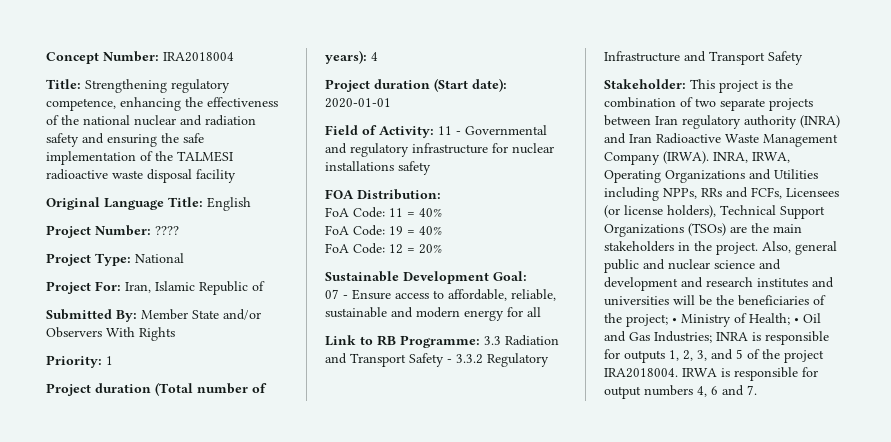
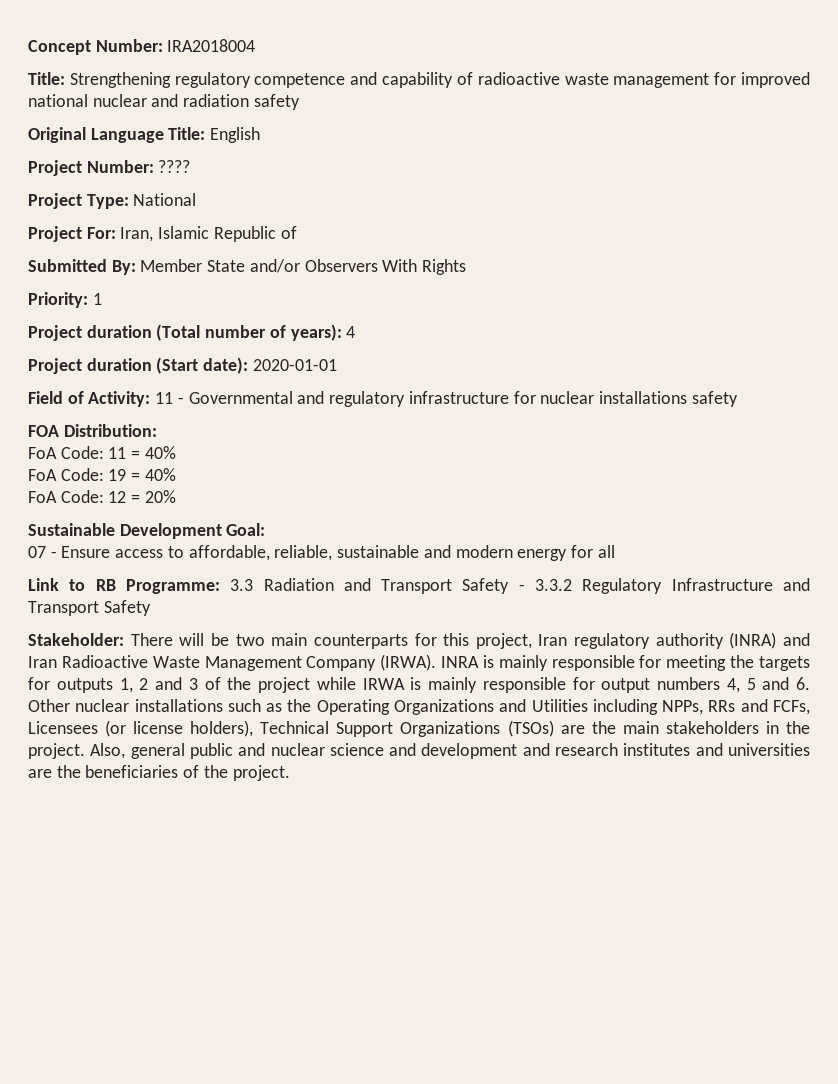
[46,97,278,111] [46,115,79,125] competence, enhancing the effectiveness of the -> [254,72,811,88] competence and capability of radioactive waste management for improved
[82,133,204,147] [46,151,233,165] [46,169,236,183] and ensuring the safe implementation of the TALMESI radioactive waste disposal facility -> (300, 102) none
[690,79,793,93] [604,97,813,111] [604,115,651,126] This project is the combination of two separate projects between -> [130,633,532,649] There will be two main counterparts for this project,
[713,152,790,163] INRA, IRWA, -> [441,655,810,671] [28,677,810,693] [28,699,312,712] INRA is mainly responsible for meeting the targets for outputs 1, 2 and 3 of the project while IRWA is mainly responsible for output numbers 4, 5 and 6. Other nuclear installations such as the
[673,295,712,306] will be -> [28,769,52,778] are
[626,313,821,327] [604,331,829,345] [604,349,824,363] [604,367,818,381] [604,385,757,399] project; • Ministry of Health; • Oil and Gas Industries; INRA is responsible for outputs 1, 2, 3, and 5 of the project IRA2018004. IRWA is responsible for output numbers 4, 6 and 7. -> [232,765,290,781] project.

